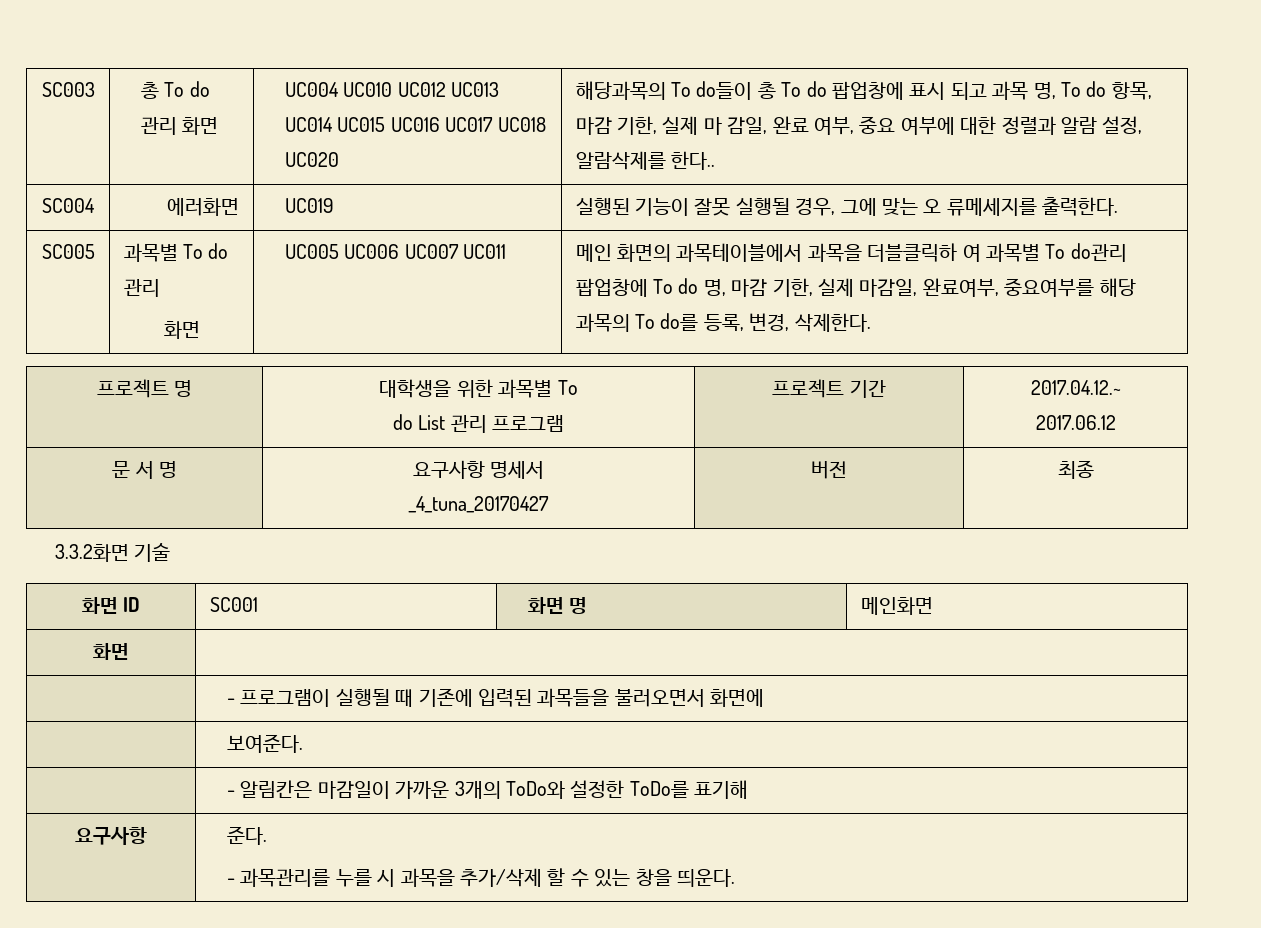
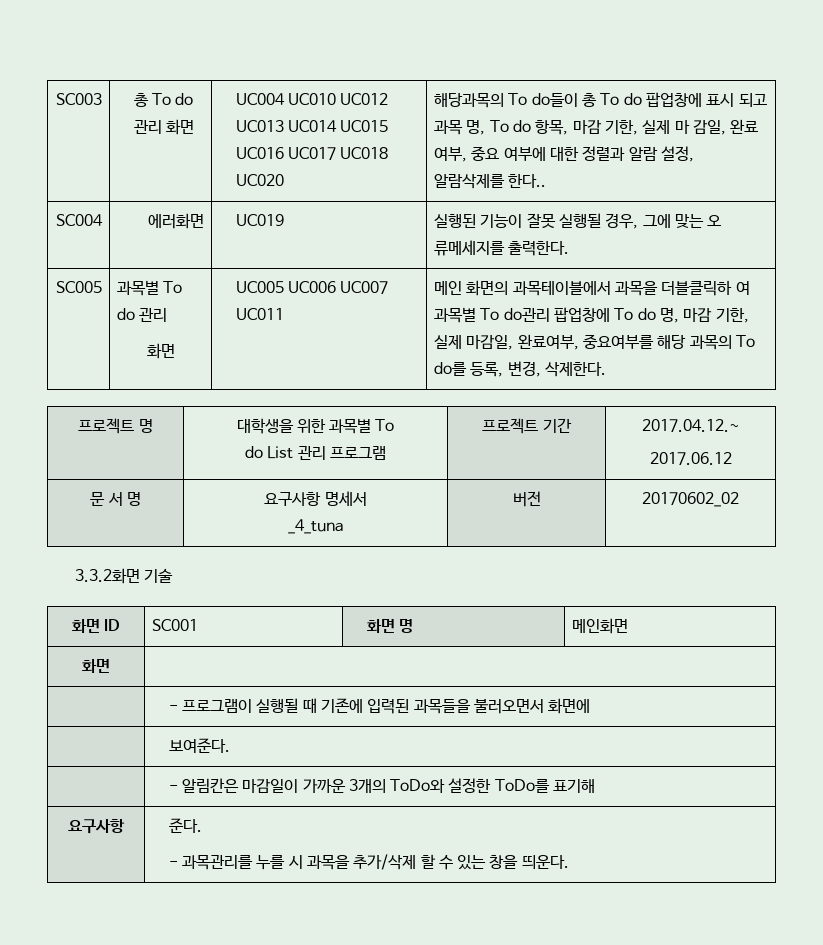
[408,496,549,513] _4_tuna_20170427 -> [287,519,344,534] _4_tuna
[1057,460,1094,479] 최종 -> [642,492,739,507] 20170602_02

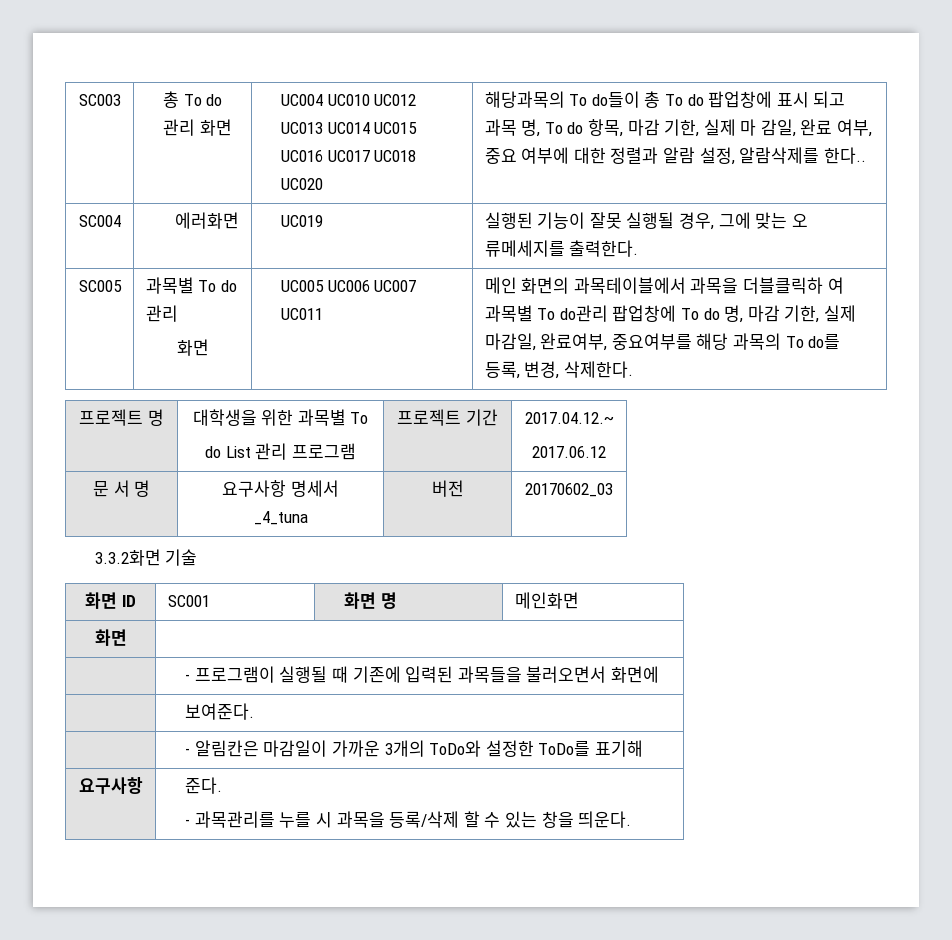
[642,492,739,507] 20170602_02 -> [525,483,613,497] 20170602_03
[353,854,417,870] 추가/삭제 -> [389,811,460,828] 등록/삭제

